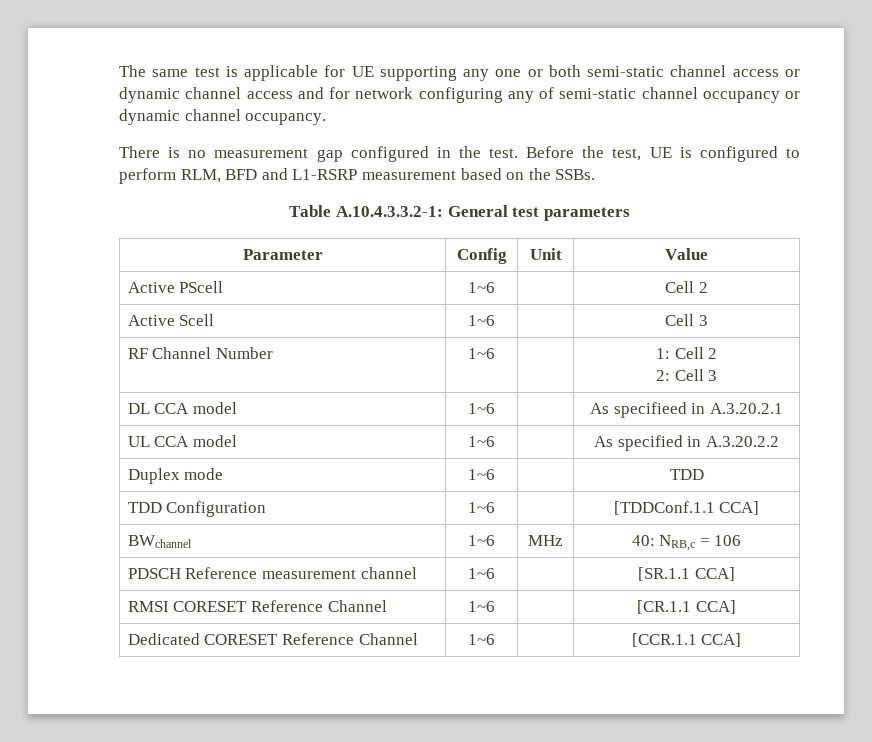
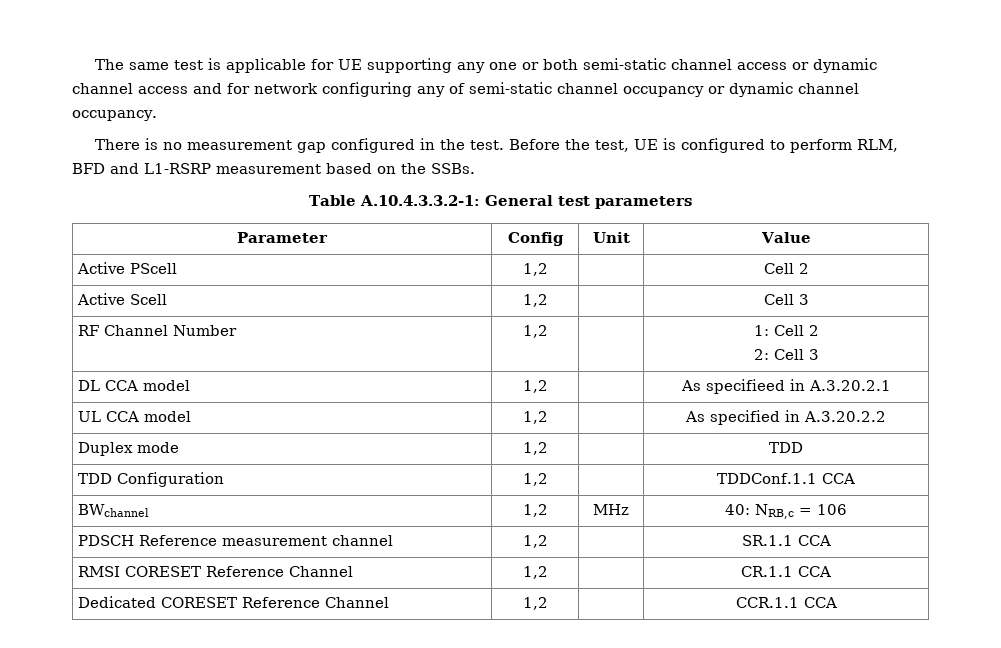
[468,282,495,293] 1~6 -> [522,263,548,276] 1,2
[468,315,495,326] 1~6 -> [522,294,548,307] 1,2
[468,348,495,359] 1~6 -> [522,325,548,338] 1,2
[468,403,495,414] 1~6 -> [522,380,548,393] 1,2
[468,436,495,447] 1~6 -> [522,411,548,424] 1,2
[468,469,495,480] 1~6 -> [522,442,548,455] 1,2
[468,502,495,513] [613,501,760,515] 1~6 | | [TDDConf.1.1 CCA] -> [522,473,548,486] [716,473,855,484] 1,2 | | TDDConf.1.1 CCA
[468,535,495,546] 1~6 -> [522,504,548,517] 1,2
[468,568,495,579] [638,567,735,581] 1~6 | | [SR.1.1 CCA] -> [522,535,548,548] [741,535,831,546] 1,2 | | SR.1.1 CCA
[468,601,495,612] [637,600,736,614] 1~6 | | [CR.1.1 CCA] -> [522,566,548,579] [740,566,831,577] 1,2 | | CR.1.1 CCA
[468,634,495,645] [631,633,742,647] 1~6 | | [CCR.1.1 CCA] -> [522,597,548,610] [735,597,837,608] 1,2 | | CCR.1.1 CCA

